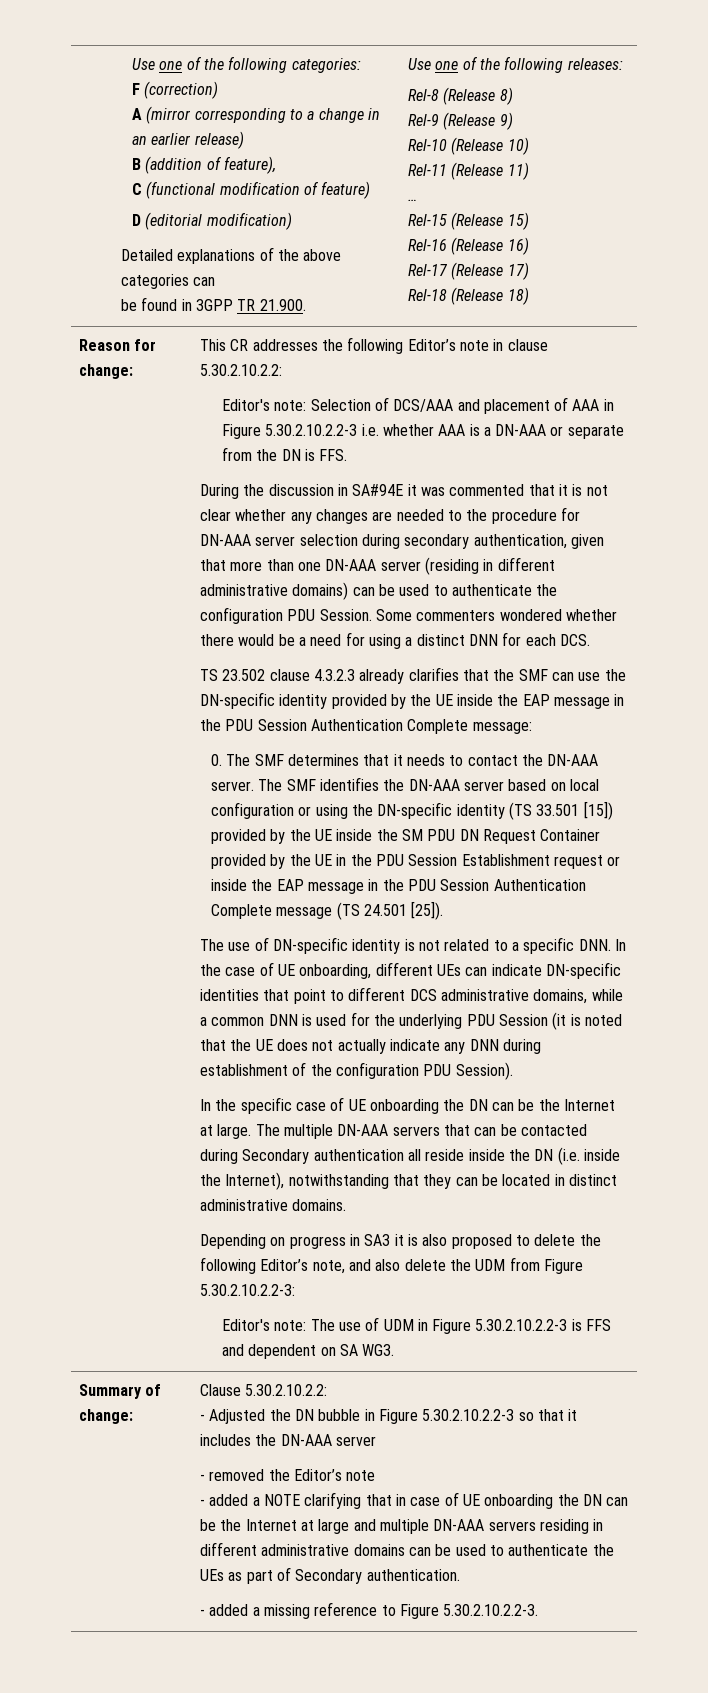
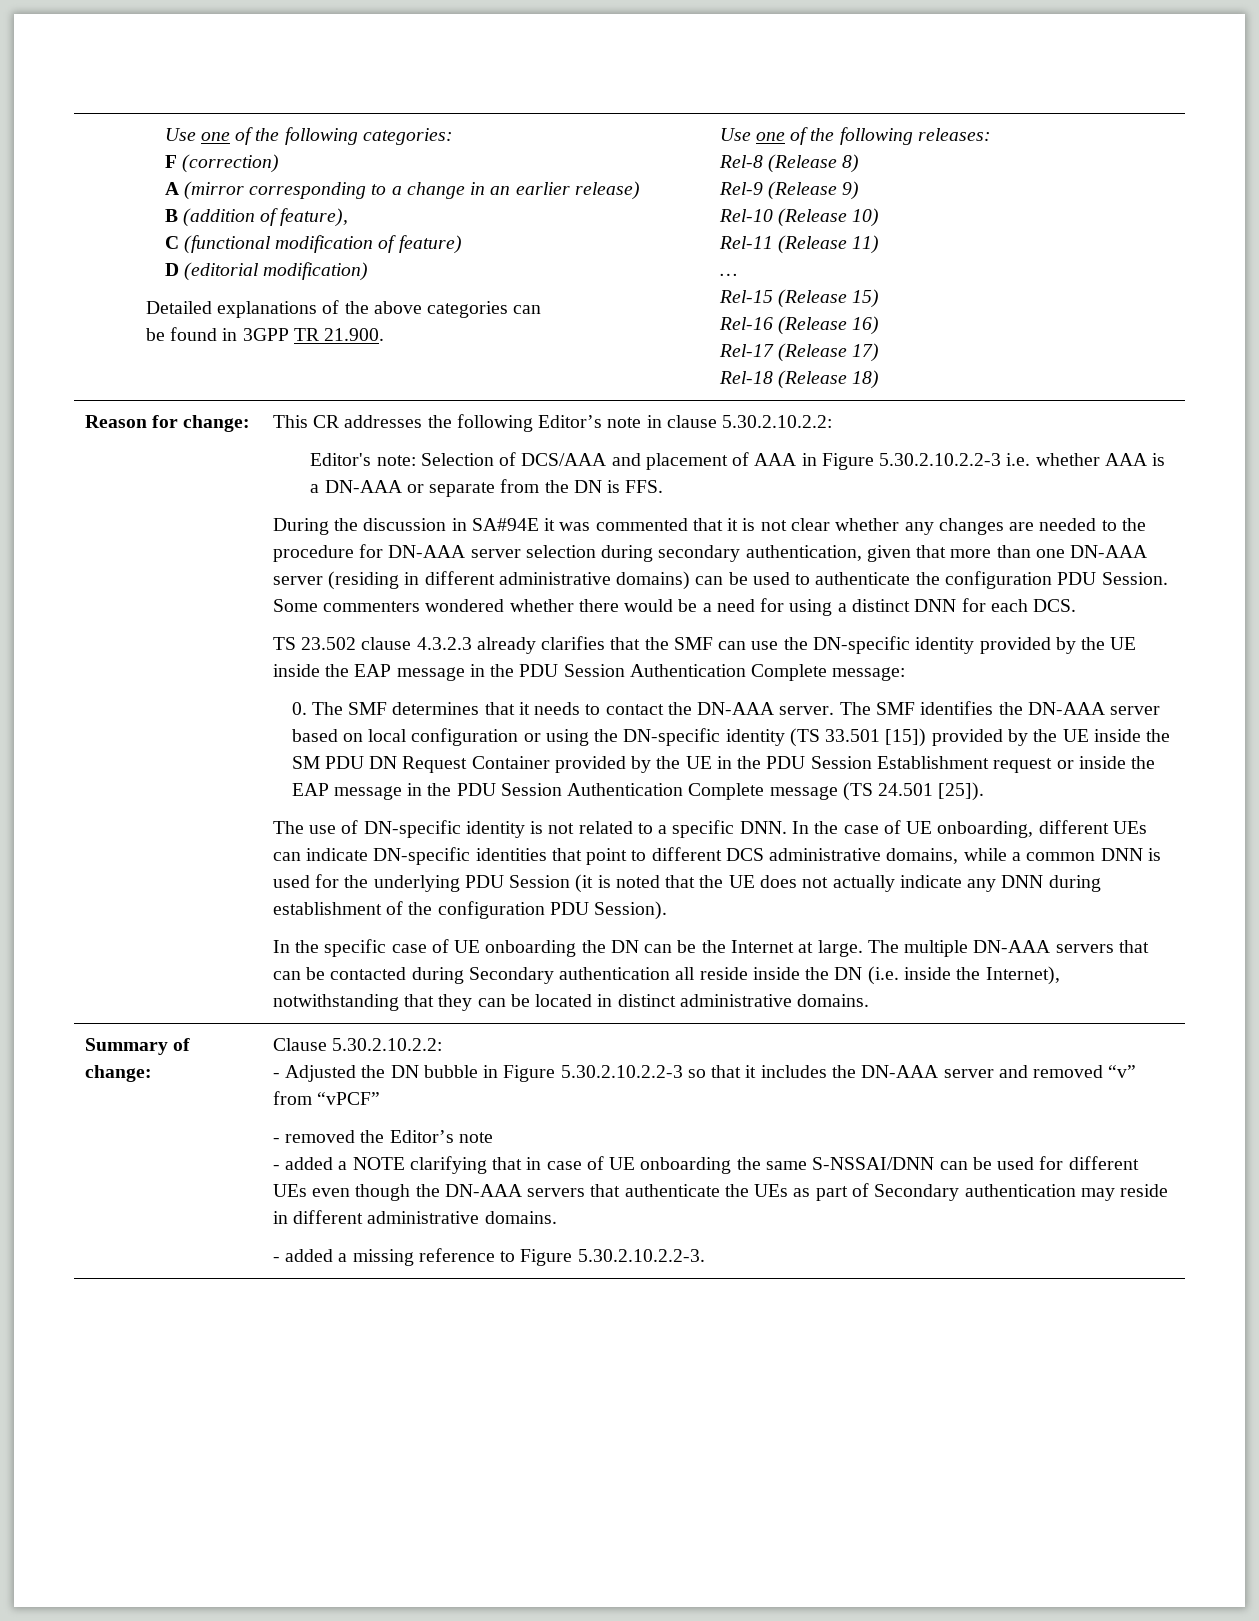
[200,1234,601,1249] [200,1257,583,1274] [200,1284,296,1296] [221,1317,612,1334] [221,1344,395,1359] // Depending on progress in SA3 it is also proposed to delete the following Editor’s note, and also delete the UDM from Figure 5.30.2.10.2.2-3: // Editor's note: The use of UDM in Figure 5.30.2.10.2.2-3 is FFS and dependent on SA WG3. -> (870, 1000) none
(377, 1441) none -> [998,1065,1137,1078] [272,1091,381,1105] and removed “v” from “vPCF”
[582,1494,629,1506] [200,1519,604,1534] [200,1542,505,1556] DN can be the Internet at large and multiple DN-AAA servers residing in different administrative domains can be used to -> [765,1156,1139,1170] [272,1184,621,1201] same S-NSSAI/DNN can be used for different UEs even though the DN-AAA servers that
[366,1569,460,1581] authentication. -> [964,1184,1169,1201] [272,1210,557,1224] authentication may reside in different administrative domains.

